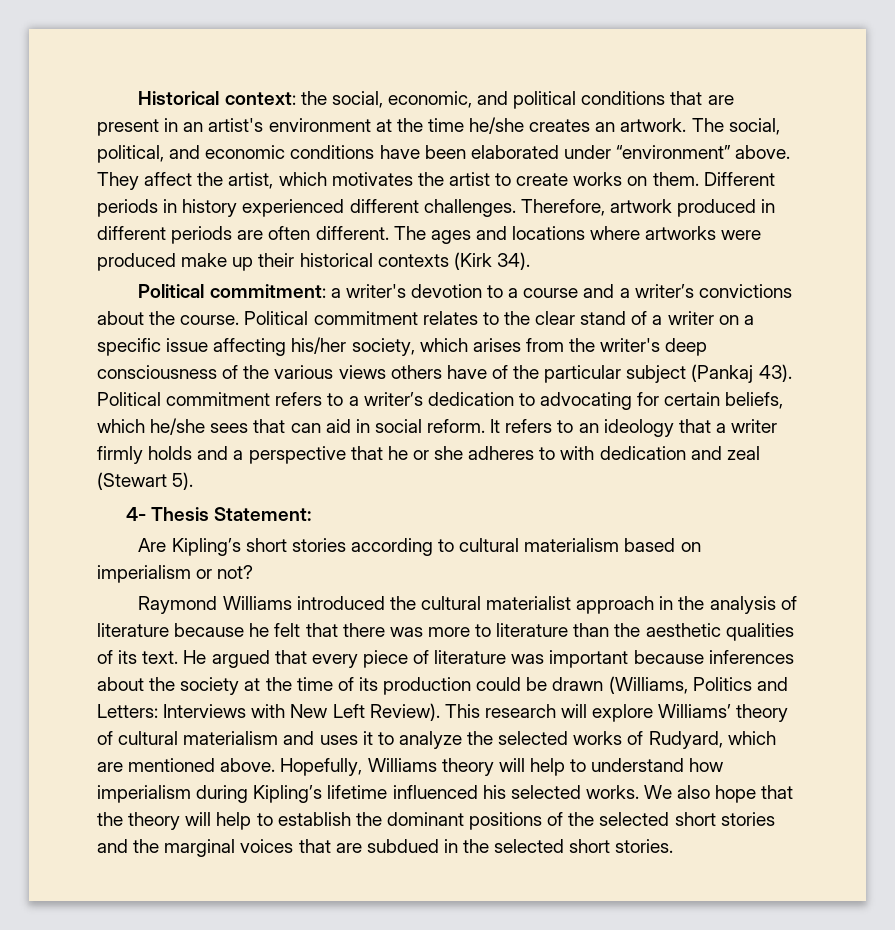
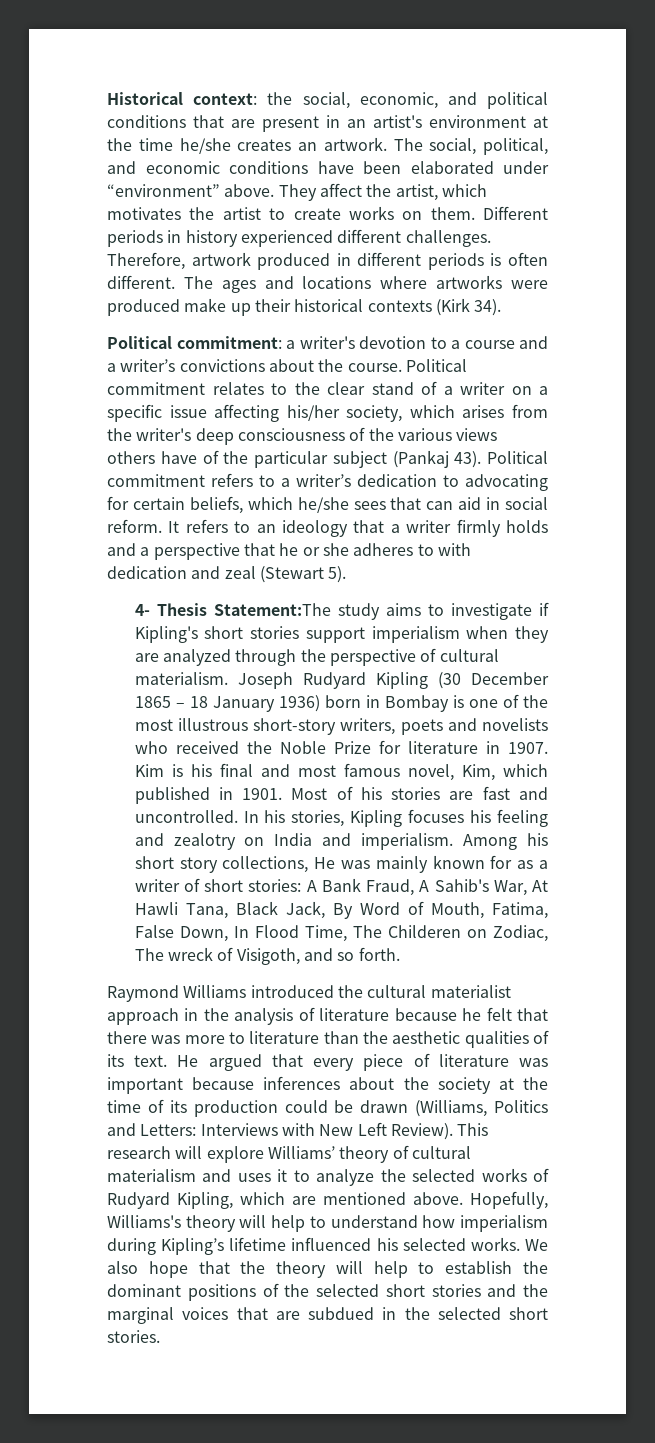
[237,230,264,240] are -> [490,253,502,266] is
[213,507,311,521] [138,538,701,556] [97,565,254,583] Statement: // Are Kipling’s short stories according to cultural materialism based on imperialism or not? -> [213,602,549,620] [134,626,549,643] [134,648,499,666] [134,672,549,689] [134,694,548,712] [134,718,549,735] [134,740,548,754] [134,763,548,781] [134,786,548,804] [134,809,548,827] [134,833,548,850] [134,855,548,873] [134,878,548,896] [134,901,548,919] [134,925,548,942] [134,947,400,965] Statement:The study aims to investigate if Kipling's short stories support imperialism when they are analyzed through the perspective of cultural materialism. Joseph Rudyard Kipling (30 December 1865 – 18 January 1936) born in Bombay is one of the most illustrous short-story writers, poets and novelists who received the Noble Prize for literature in 1907. Kim is his final and most famous novel, Kim, which published in 1901. Most of his stories are fast and uncontrolled. In his stories, Kipling focuses his feeling and zealotry on India and imperialism. Among his short story collections, He was mainly known for as a writer of short stories: A Bank Fraud, A Sahib's War, At Hawli Tana, Black Jack, By Word of Mouth, Fatima, False Down, In Flood Time, The Childeren on Zodiac, The wreck of Visigoth, and so forth.
[648,731,723,749] Rudyard, -> [107,1192,233,1209] Rudyard Kipling,
[367,758,437,772] Williams -> [107,1215,181,1228] Williams's

